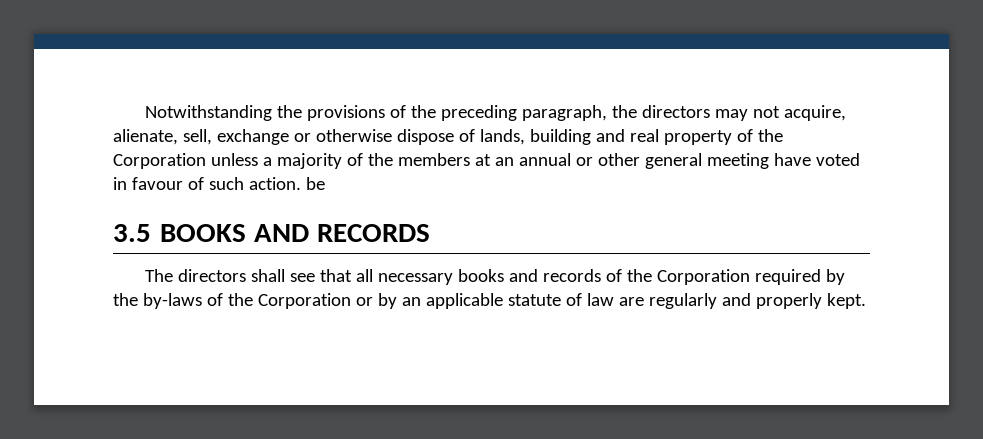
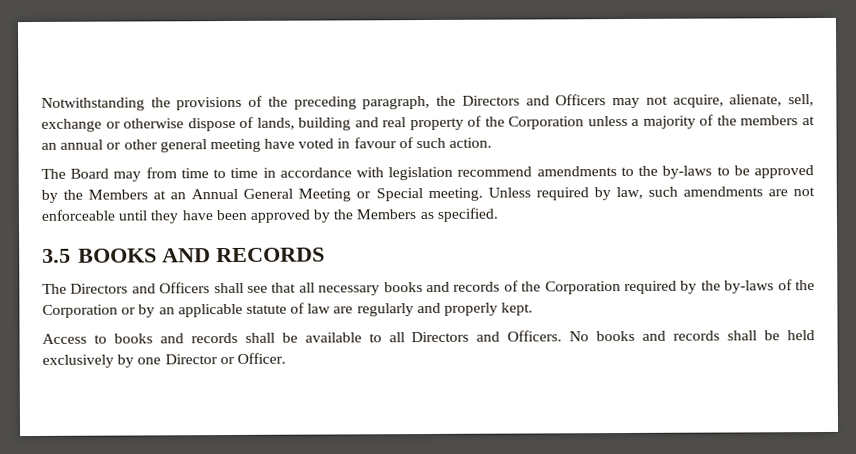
[642,105,711,118] directors -> [461,94,607,106] Directors and Officers
[305,177,325,190] be -> [41,165,814,182] [41,186,815,203] [41,207,498,224] // The Board may from time to time in accordance with legislation recommend amendments to the by-laws to be approved by the Members at an Annual General Meeting or Special meeting. Unless required by law, such amendments are not enforceable until they have been approved by the Members as specified.
[178,269,247,282] directors -> [70,282,211,294] Directors and Officers
(866, 301) none -> [42,330,815,344] [42,352,286,368] // Access to books and records shall be available to all Directors and Officers. No books and records shall be held exclusively by one Director or Officer.

